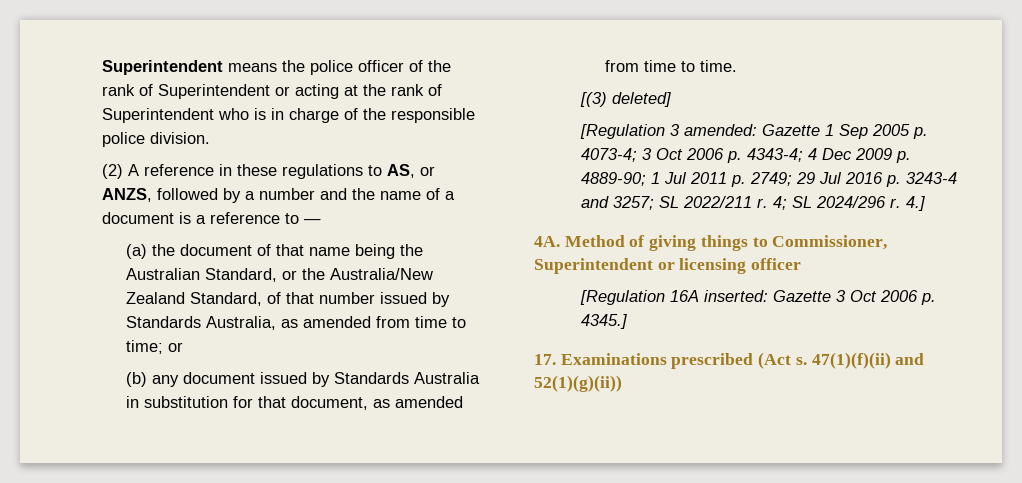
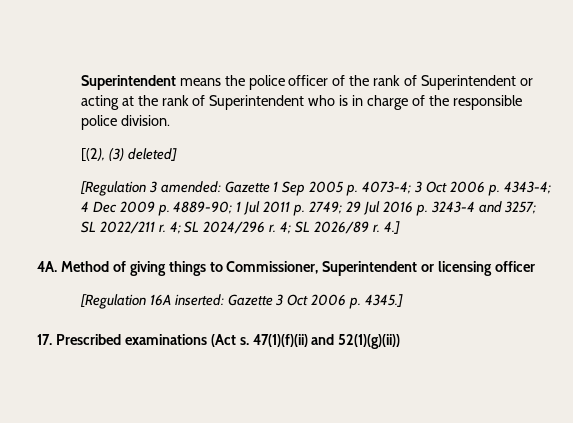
[102,164,436,179] [102,188,456,203] [102,212,322,224] [125,244,423,259] [125,268,433,282] [125,292,450,307] [125,316,466,330] [125,340,183,354] [125,372,480,387] [125,396,463,410] [604,60,737,72] [580,92,608,107] (2) A reference in these regulations to AS, or ANZS, followed by a number and the name of a document is a reference to — // (a) the document of that name being the Australian Standard, or the Australia/New Zealand Standard, of that number issued by Standards Australia, as amended from time to time; or // (b) any document issued by Standards Australia in substitution for that document, as amended from time to time. // [(3) -> [80,148,124,161] [(2), (3)
(902, 203) none -> [280,221,380,234] 4; SL 2026/89 r.
[560,353,754,369] Examinations prescribed -> [55,334,207,345] Prescribed examinations

